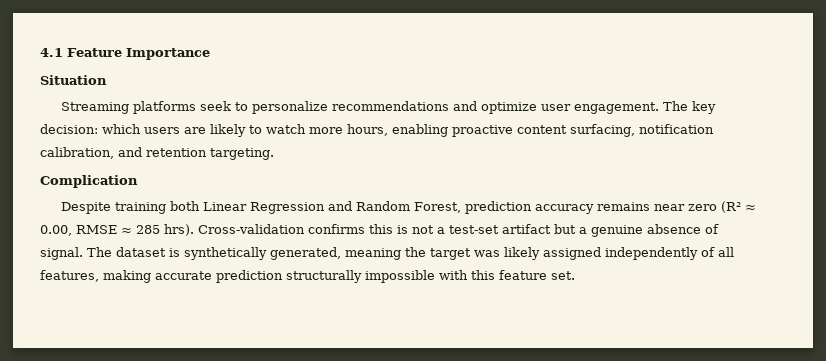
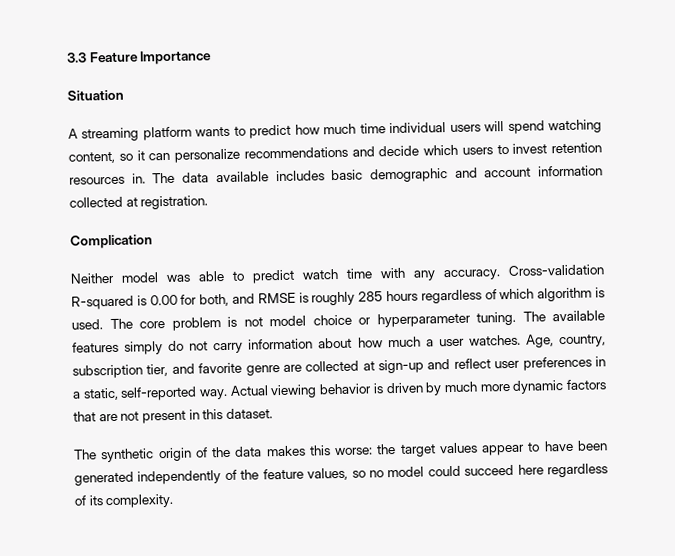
[40,48,63,57] 4.1 -> [66,52,87,63] 3.3
[60,101,716,114] [40,124,714,137] [40,147,274,160] [40,175,138,188] [60,201,756,214] [40,224,719,237] [40,247,734,260] [40,270,575,283] Streaming platforms seek to personalize recommendations and optimize user engagement. The key decision: which users are likely to watch more hours, enabling proactive content surfacing, notification calibration, and retention targeting. // Complication // Despite training both Linear Regression and Random Forest, prediction accuracy remains near zero (R² ≈ 0.00, RMSE ≈ 285 hrs). Cross-validation confirms this is not a test-set artifact but a genuine absence of signal. The dataset is synthetically generated, meaning the target was likely assigned independently of all features, making accurate prediction structurally impossible with this feature set. -> [68,119,602,142] [68,142,602,164] [69,165,603,185] [69,195,209,210] [70,234,153,249] [70,264,604,284] [71,287,605,310] [71,310,605,331] [72,334,607,355] [72,356,606,379] [72,379,607,401] [73,408,273,424] [73,440,608,463] [74,463,608,486] [74,493,175,509] A streaming platform wants to predict how much time individual users will spend watching content, so it can personalize recommendations and decide which users to invest retention resources in. The data available includes basic demographic and account information collected at registration. // Complication // Neither model was able to predict watch time with any accuracy. Cross-validation R-squared is 0.00 for both, and RMSE is roughly 285 hours regardless of which algorithm is used. The core problem is not model choice or hyperparameter tuning. The available features simply do not carry information about how much a user watches. Age, country, subscription tier, and favorite genre are collected at sign-up and reflect user preferences in a static, self-reported way. Actual viewing behavior is driven by much more dynamic factors that are not present in this dataset. // The synthetic origin of the data makes this worse: the target values appear to have been generated independently of the feature values, so no model could succeed here regardless of its complexity.

